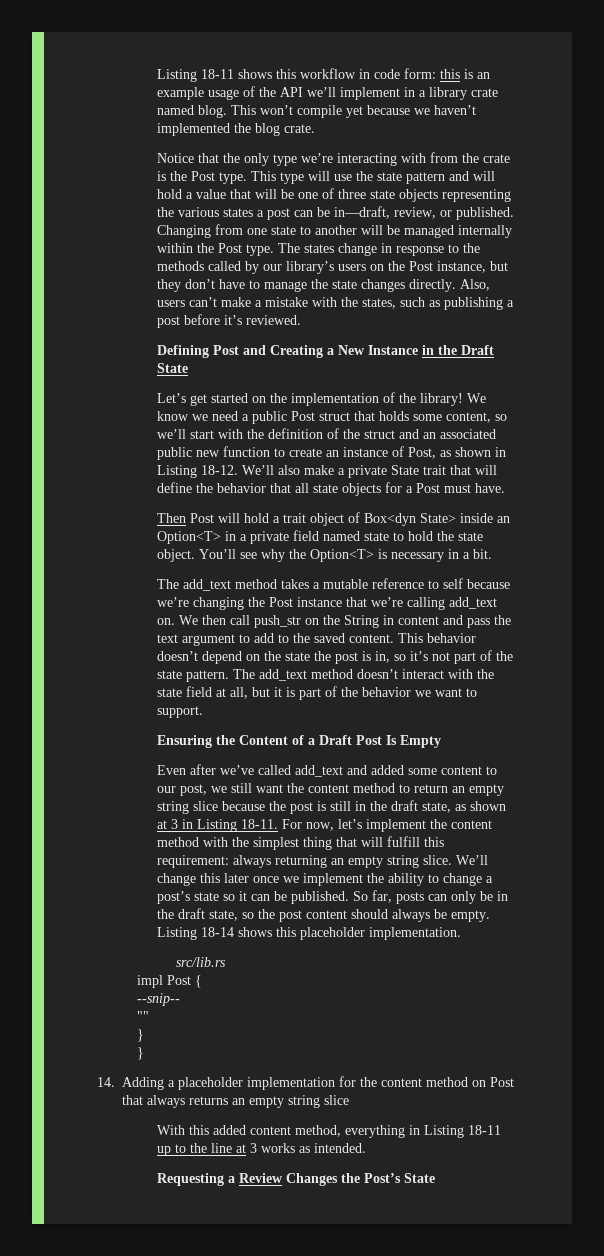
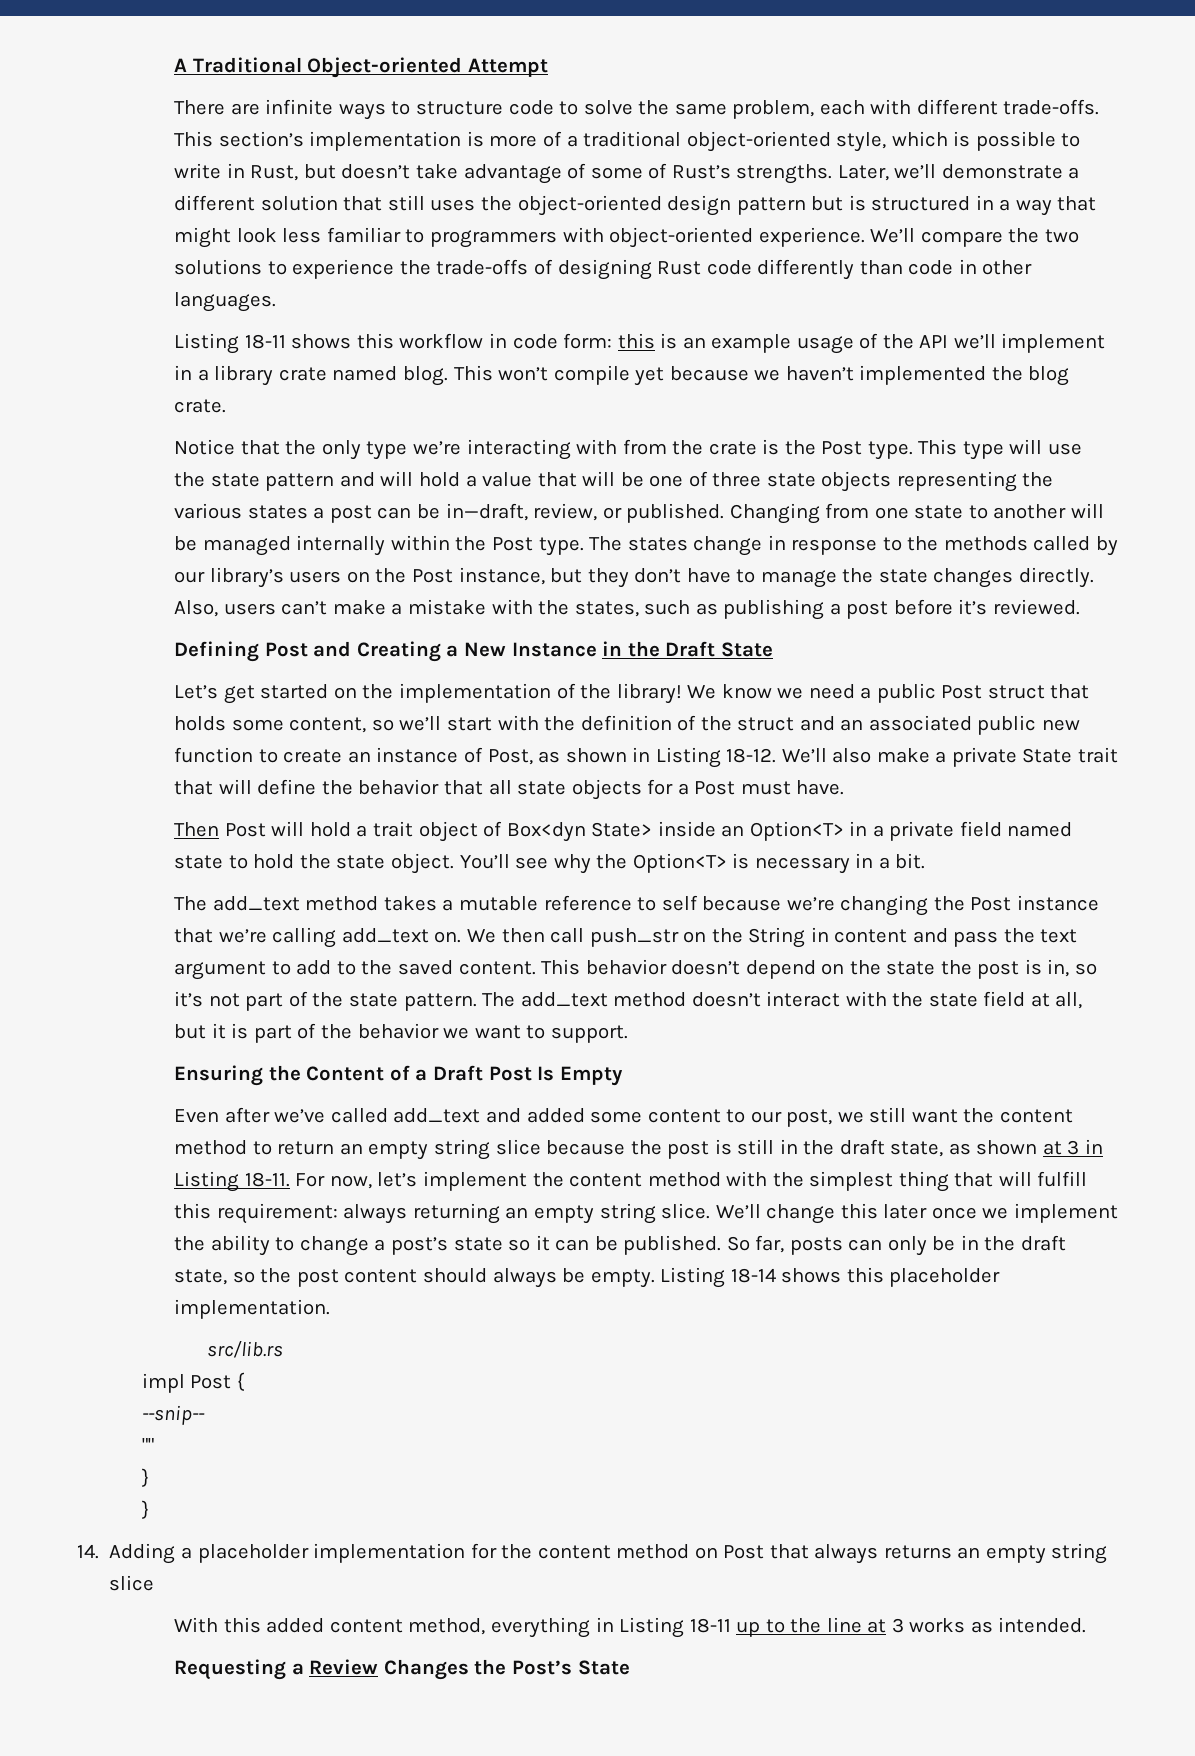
(156, 75) none -> [174,57,548,78] [174,99,1100,120] [174,131,1081,152] [174,163,1080,184] [174,195,1097,216] [174,227,1079,248] [174,259,1033,280] [174,292,277,312] A Traditional Object-oriented Attempt // There are infinite ways to structure code to solve the same problem, each with different trade-offs. This section’s implementation is more of a traditional object-oriented style, which is possible to write in Rust, but doesn’t take advantage of some of Rust’s strengths. Later, we’ll demonstrate a different solution that still uses the object-oriented design pattern but is structured in a way that might look less familiar to programmers with object-oriented experience. We’ll compare the two solutions to experience the trade-offs of designing Rust code differently than code in other languages. //

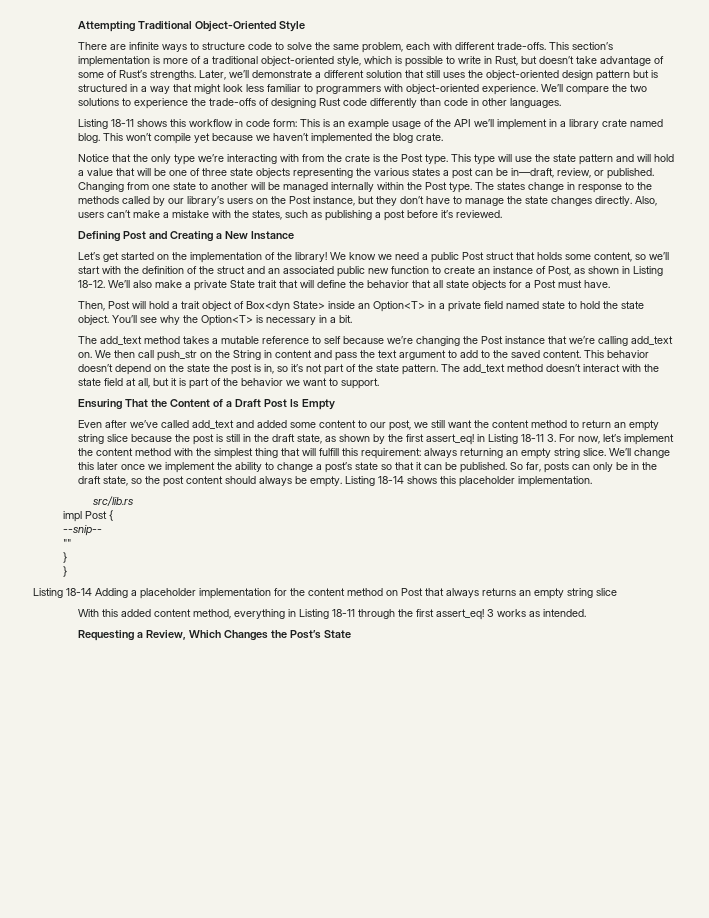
[174,57,548,78] A Traditional Object-oriented Attempt -> [78,21,306,32] Attempting Traditional Object-Oriented Style
[617,333,655,349] this -> [300,119,321,127] This
[602,641,773,657] in the Draft State -> (295, 235) none
[174,822,220,837] Then -> [78,301,106,311] Then,
(264, 1075) none -> [125,399,149,407] That
[1042,1139,1104,1155] [174,1171,290,1192] at 3 in Listing 18-11. -> [373,434,557,445] by the first assert_eq! in Listing 18-11 3.
(531, 1245) none -> [395,462,415,470] that
[77,1544,99,1559] 14. -> [33,588,92,598] Listing 18-14
[736,1617,887,1637] up to the line at -> [358,609,485,620] through the first assert_eq!
[309,1659,379,1675] Review -> [146,630,222,640] Review, Which

